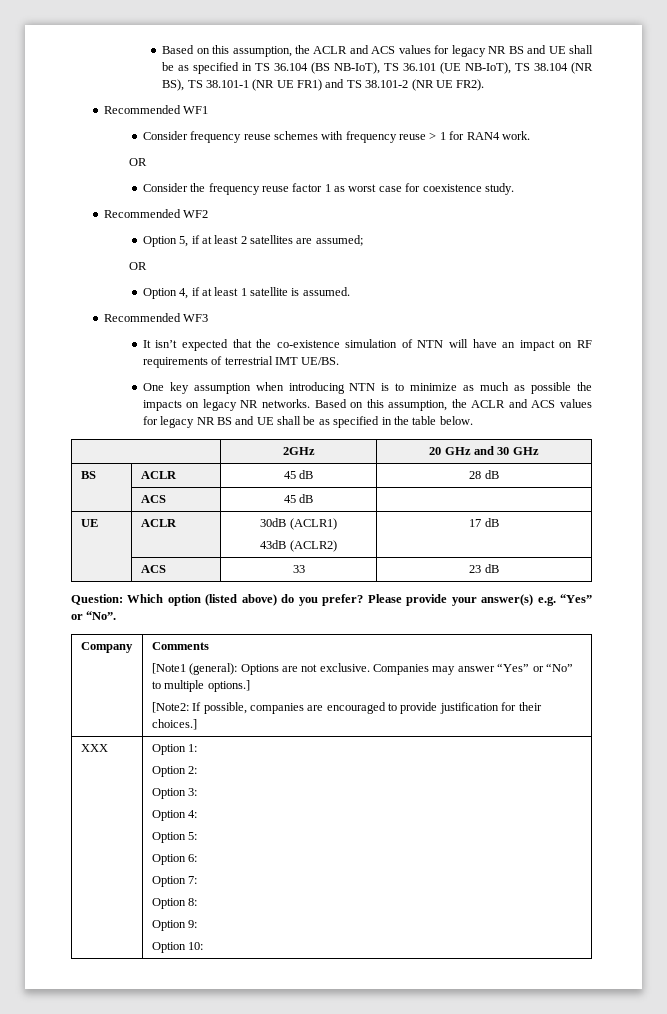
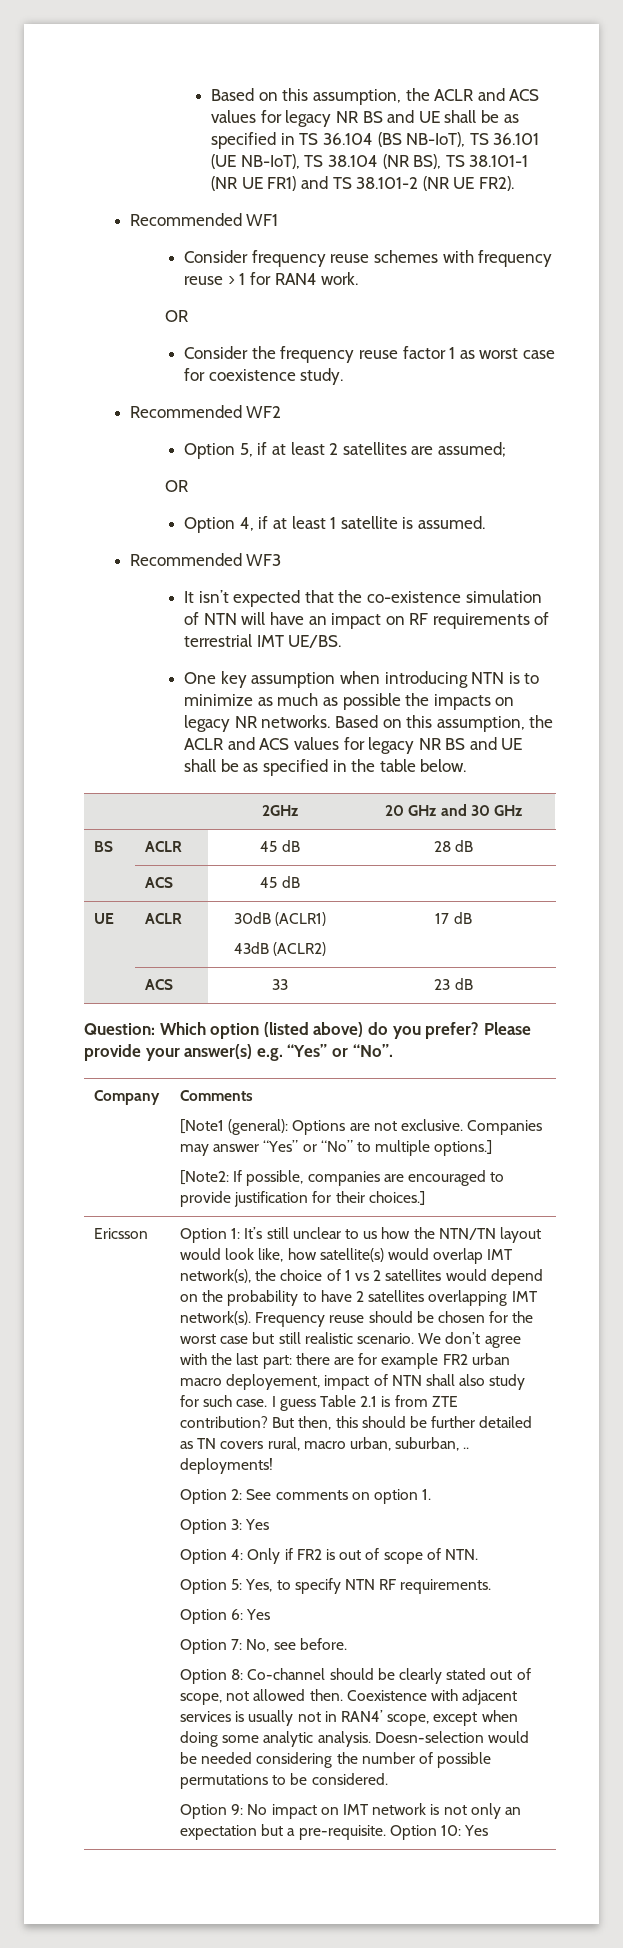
[80,744,108,752] XXX -> [94,1228,149,1239] Ericsson
[151,766,198,777] // Option 2: -> [244,1227,541,1243] [180,1248,514,1264] [180,1269,543,1285] [180,1290,538,1306] [180,1311,534,1327] [180,1332,521,1348] [180,1353,510,1369] [180,1374,526,1390] [180,1395,458,1411] [180,1416,533,1430] [180,1437,470,1451] [180,1458,274,1474] [180,1489,432,1504] It’s still unclear to us how the NTN/TN layout would look like, how satellite(s) would overlap IMT network(s), the choice of 1 vs 2 satellites would depend on the probability to have 2 satellites overlapping IMT network(s). Frequency reuse should be chosen for the worst case but still realistic scenario. We don’t agree with the last part: there are for example FR2 urban macro deployement, impact of NTN shall also study for such case. I guess Table 2.1 is from ZTE contribution? But then, this should be further detailed as TN covers rural, macro urban, suburban, .. deployments! // Option 2: See comments on option 1.
(198, 792) none -> [245,1519,270,1530] Yes
[151,832,198,843] // Option 5: -> [247,1548,478,1564] [180,1578,492,1594] Only if FR2 is out of scope of NTN. // Option 5: Yes, to specify NTN RF requirements.
(198, 858) none -> [246,1609,271,1620] Yes
(198, 880) none -> [246,1638,347,1652] No, see before.
[151,920,198,931] // Option 9: // -> [247,1668,531,1684] [180,1689,518,1705] [180,1710,518,1726] [180,1731,529,1747] [180,1752,492,1768] [180,1773,388,1789] [180,1803,521,1819] [180,1824,386,1840] Co-channel should be clearly stated out of scope, not allowed then. Coexistence with adjacent services is usually not in RAN4’ scope, except when doing some analytic analysis. Doesn-selection would be needed considering the number of possible permutations to be considered. // Option 9: No impact on IMT network is not only an expectation but a pre-requisite.
(204, 946) none -> [464,1825,489,1836] Yes

